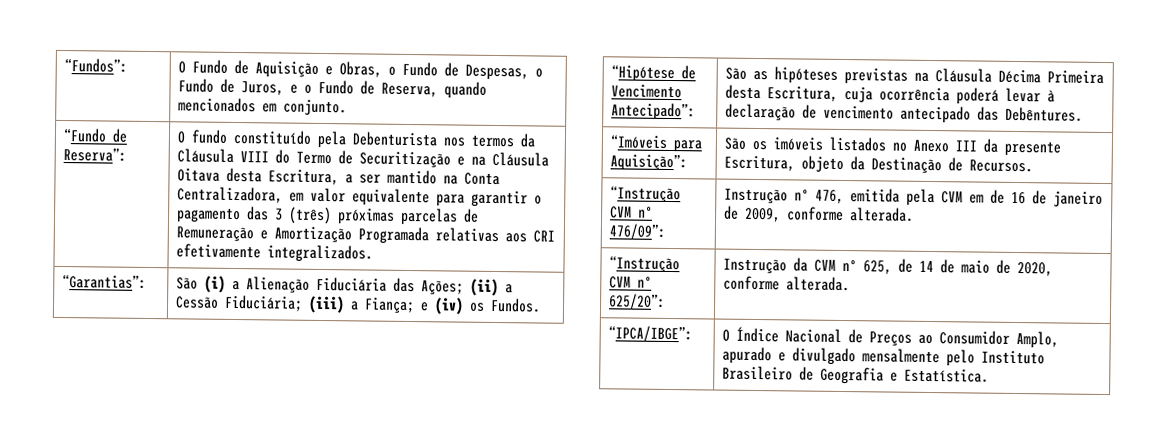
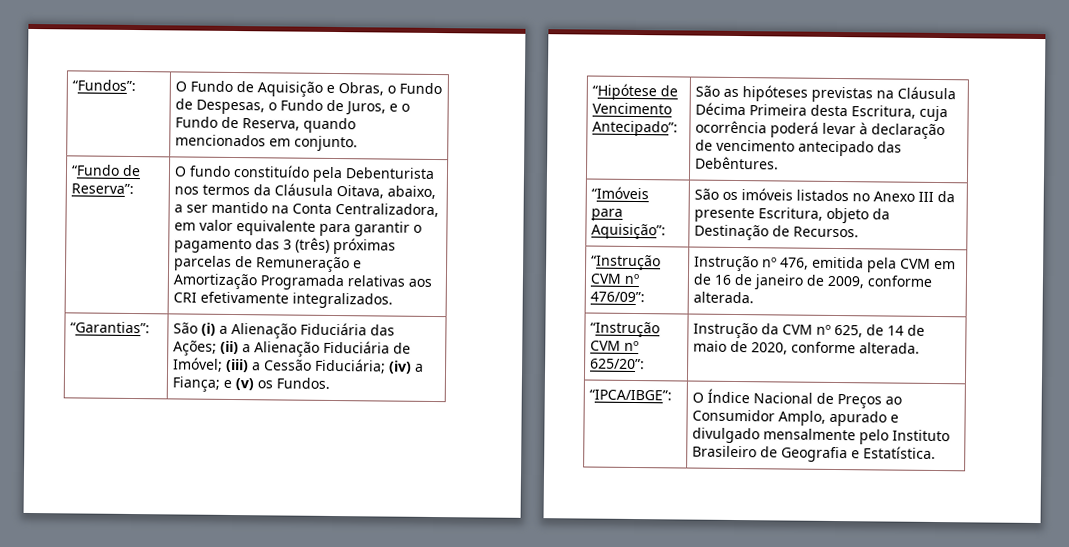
[239,149,549,169] [176,167,339,186] VIII do Termo de Securitização e na Cláusula Oitava desta Escritura, -> [336,185,437,200] Oitava, abaixo,
(513, 289) none -> [254,340,412,357] [173,357,262,373] Alienação Fiduciária de Imóvel; (iii) a
[307,295,345,314] (iii) -> [388,360,413,374] (iv)
[433,297,464,315] (iv) -> [235,378,255,391] (v)

